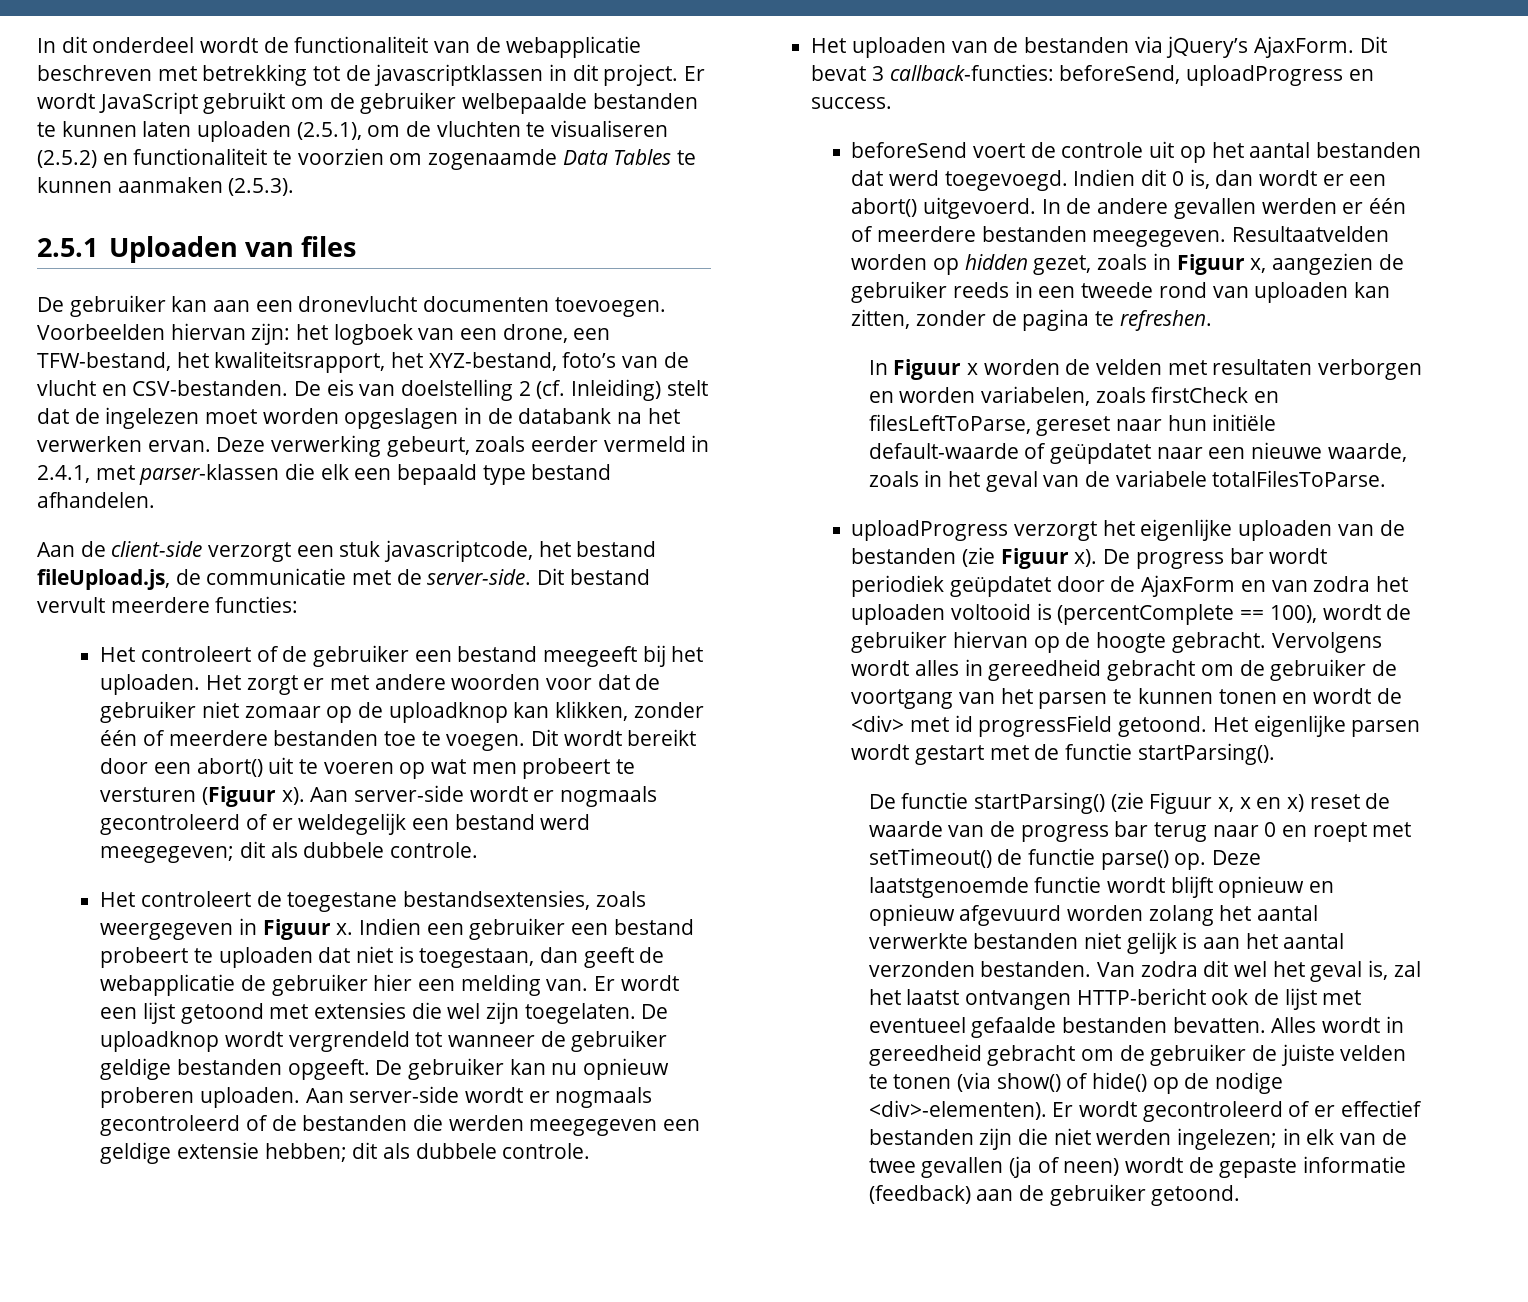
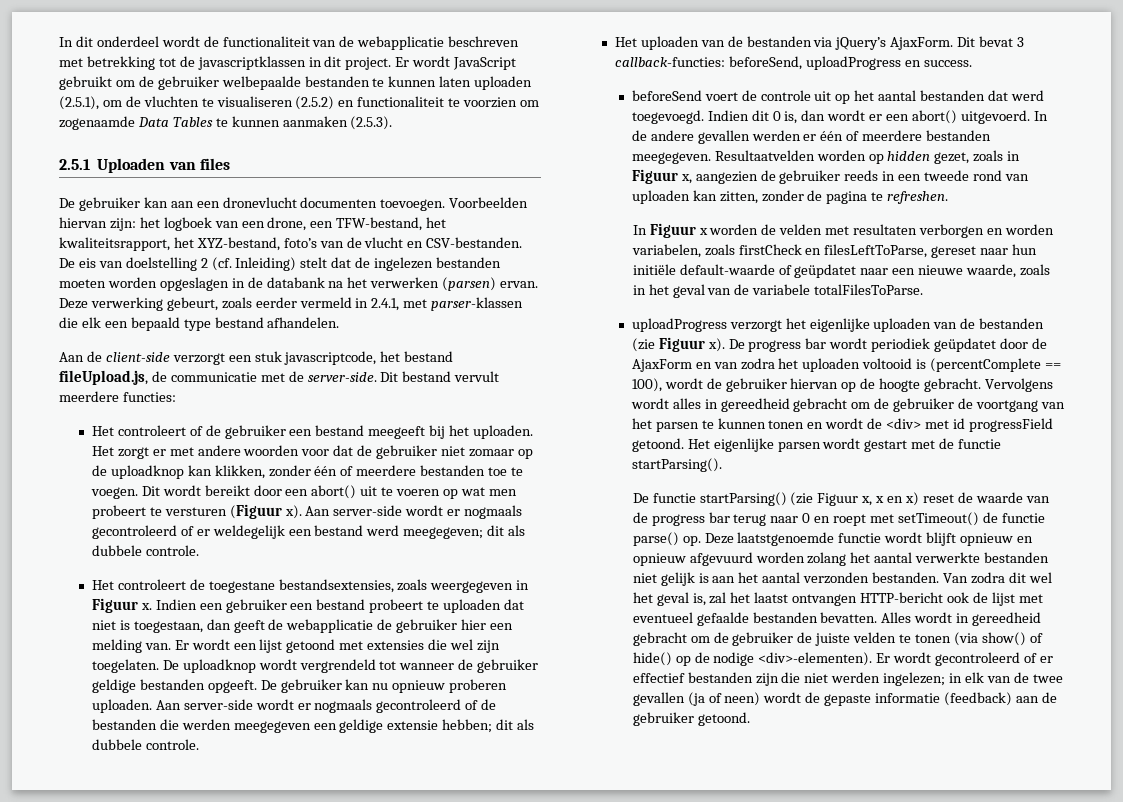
[205,409,258,424] moet -> [436,257,502,268] [59,279,106,288] bestanden moeten
(142, 444) none -> [442,277,497,291] (parsen)

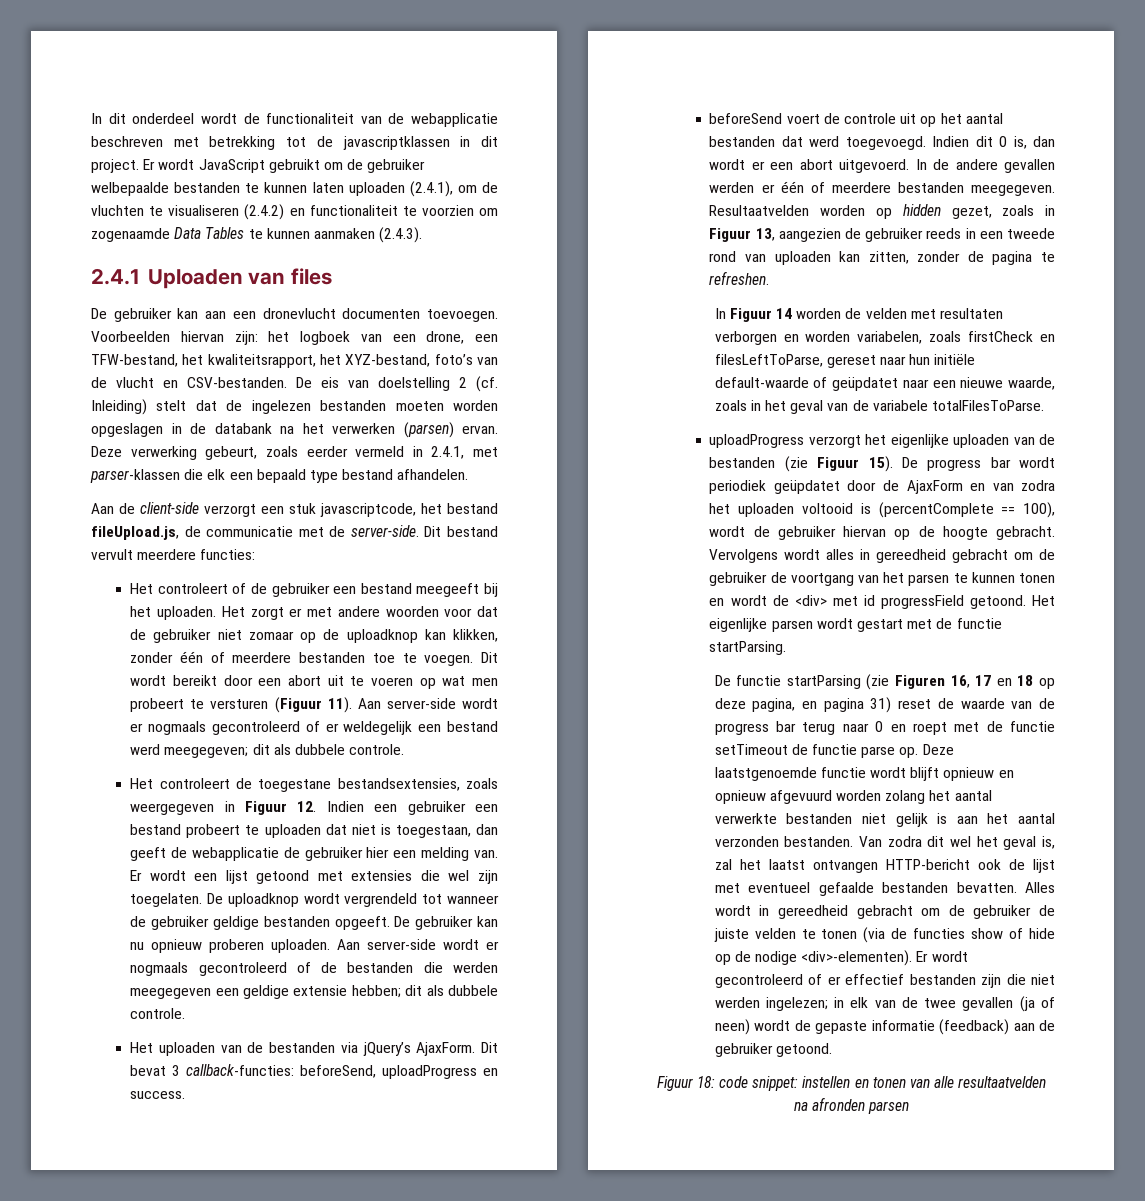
[59,96,99,110] (2.5.1), -> [409,181,453,197] (2.4.1),
[295,96,335,110] (2.5.2) -> [244,204,285,220] (2.4.2)
[350,116,393,130] [59,159,90,170] (2.5.3). // 2.5.1 -> [379,227,423,243] [91,268,140,285] (2.4.3). // 2.4.1
[311,485,357,499] abort() -> [287,675,321,686] abort
[284,505,302,519] x). -> [327,697,352,713] 11).
[140,603,152,610] x. -> [297,801,317,812] 12.
[911,110,957,124] abort() -> [799,159,833,170] abort
[680,174,692,184] x, -> [755,228,775,241] 13,
[698,228,708,235] x -> [776,308,793,319] 14
[707,338,725,352] x). -> [868,456,893,472] 15).
[631,458,722,472] startParsing(). -> [709,641,787,655] startParsing.
[699,492,920,506] startParsing() (zie Figuur x, x en x) -> [786,674,1055,690] [714,697,892,713] startParsing (zie Figuren 16, 17 en 18 op deze pagina, en pagina 31)
[897,512,1045,526] [632,532,679,546] setTimeout() de functie parse() -> [986,721,1055,732] [714,744,896,758] de functie setTimeout de functie parse
[981,632,1043,646] [632,652,672,666] show() of hide() -> [891,928,1055,939] de functies show of hide
(750, 719) none -> [656,1076,1047,1091] [793,1097,910,1114] // Figuur 18: code snippet: instellen en tonen van alle resultaatvelden na afronden parsen

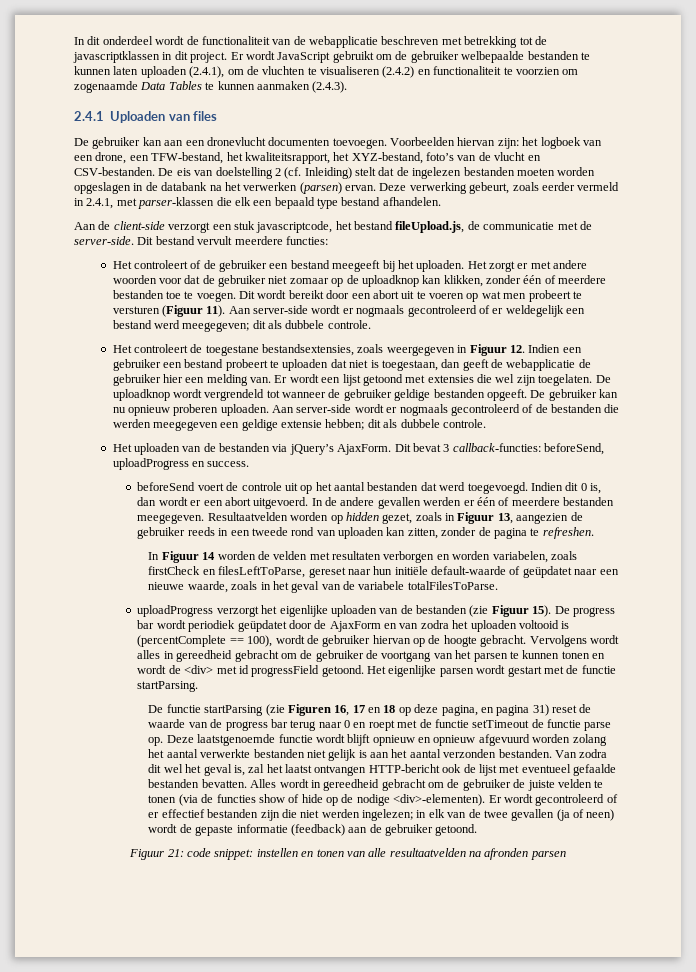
[696,1076,715,1088] 18: -> [167,849,184,857] 21:

